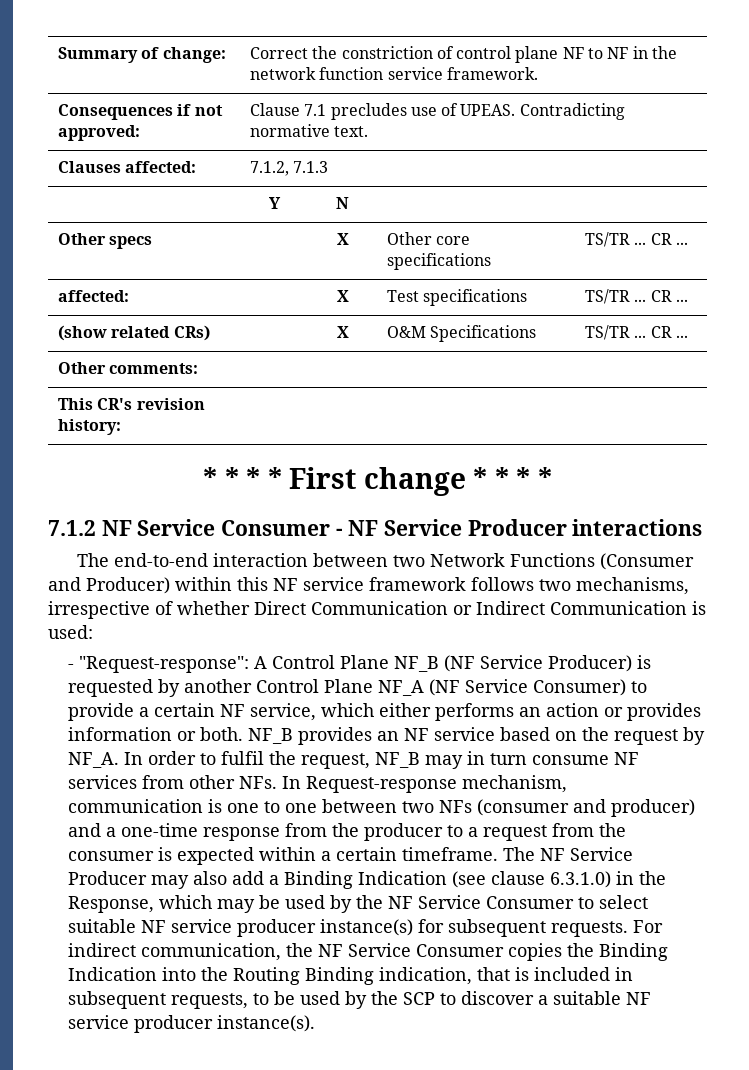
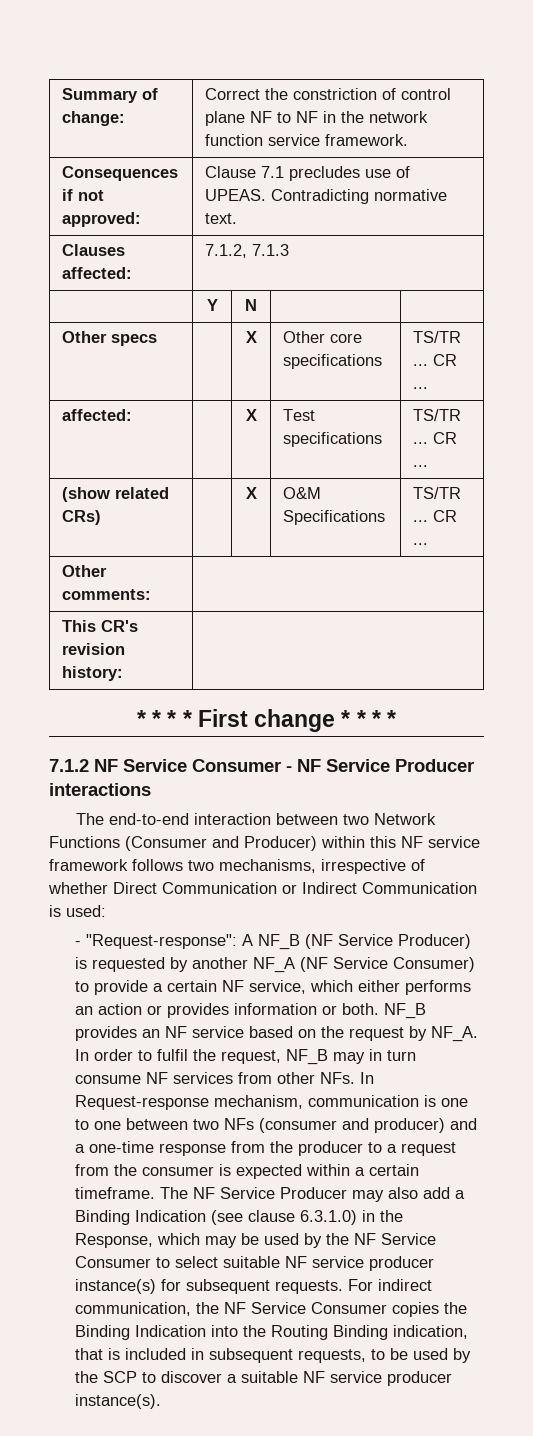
[272,655,390,669] Control Plane -> (253, 940) none
[256,679,374,693] Control Plane -> (248, 963) none

